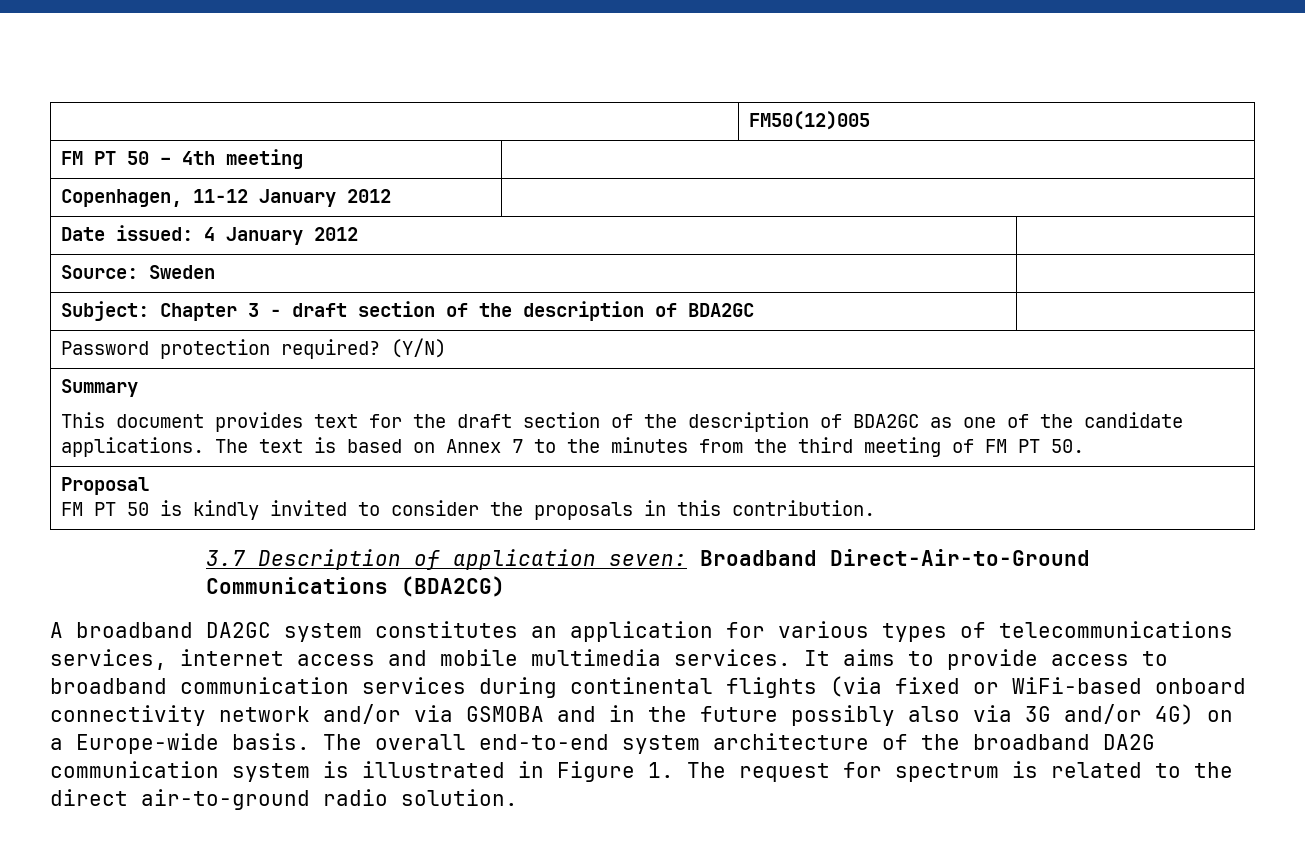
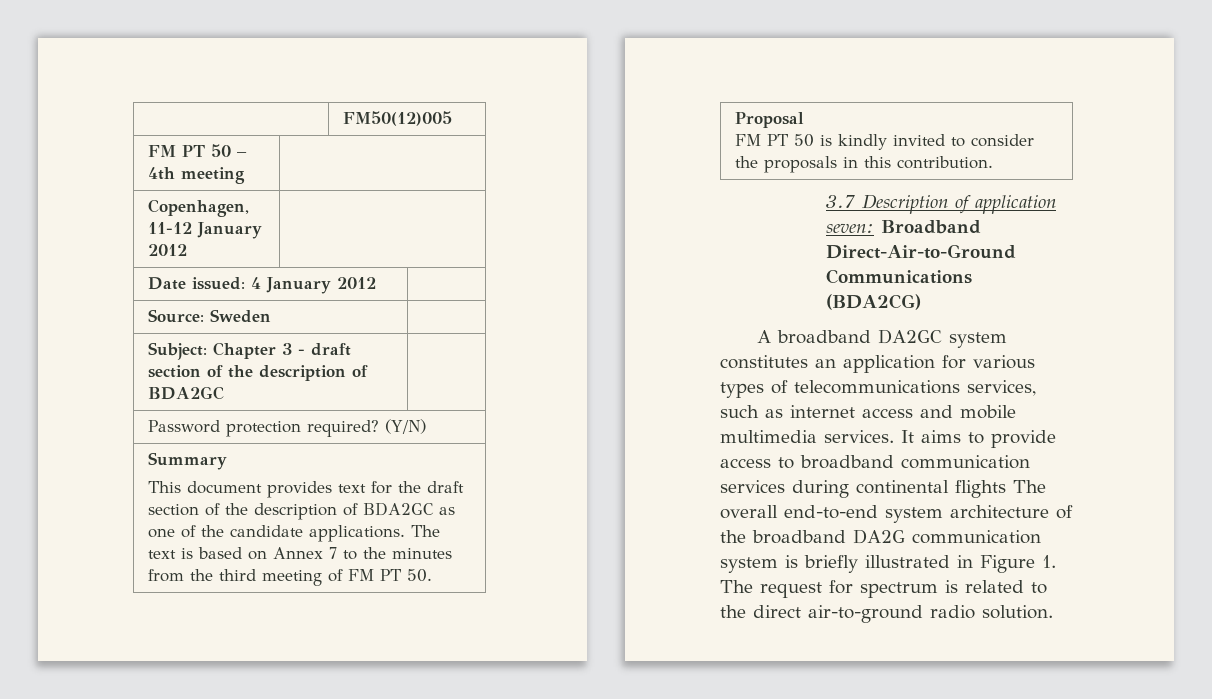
(167, 659) none -> [720,405,783,418] such as
[830,676,1246,697] [50,704,1233,726] [50,733,310,754] (via fixed or WiFi-based onboard connectivity network and/or via GSMOBA and in the future possibly also via 3G and/or 4G) on a Europe-wide basis. -> (1006, 489) none
(349, 769) none -> [804,555,858,573] briefly

